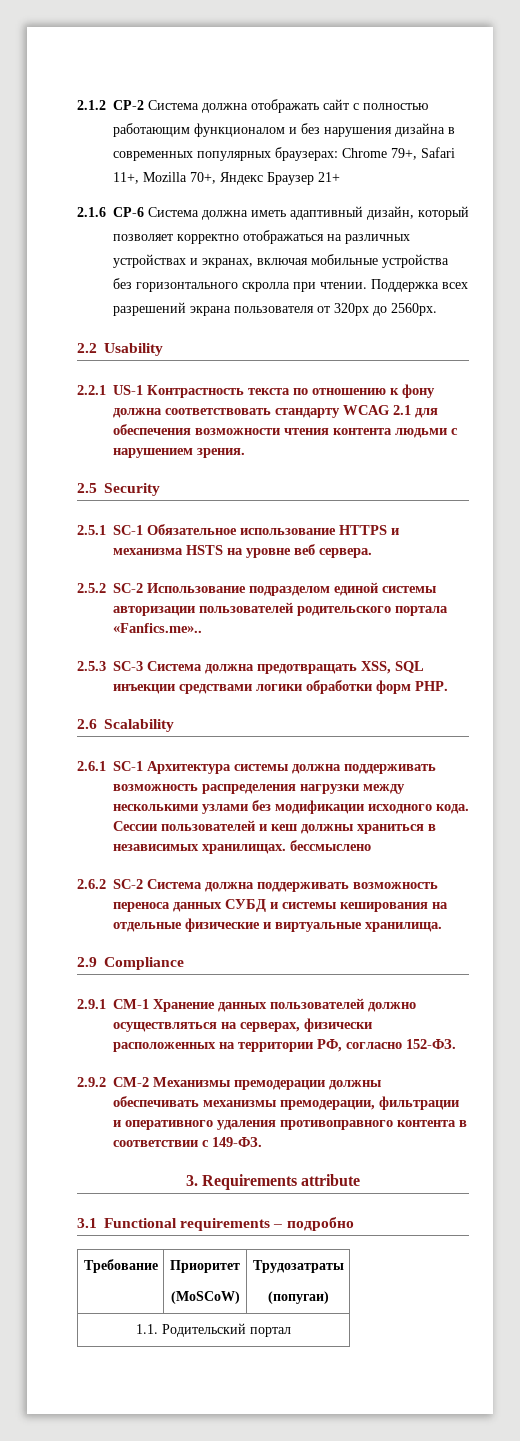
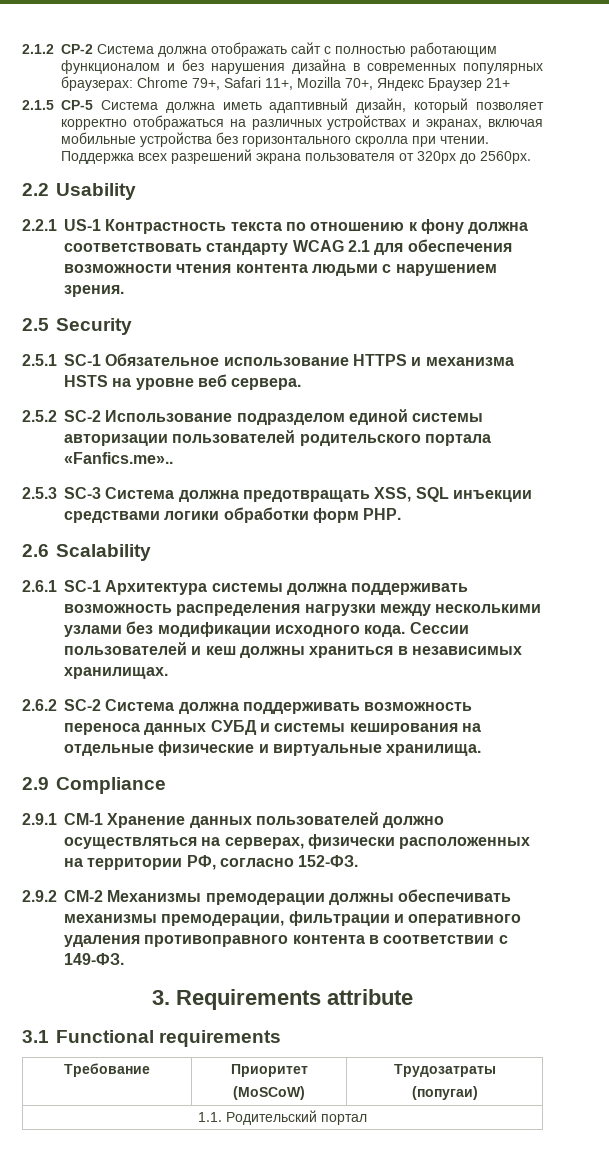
[77,207,144,217] 2.1.6 CP-6 -> [22,100,93,110] 2.1.5 CP-5
[290,840,371,851] бессмыслено -> (168, 673) none
[273,1217,354,1231] – подробно -> (282, 1038) none

